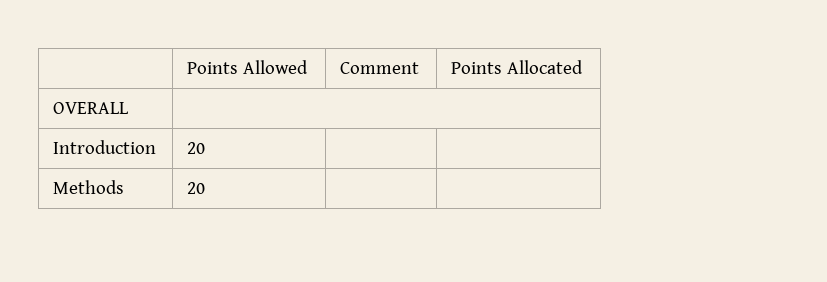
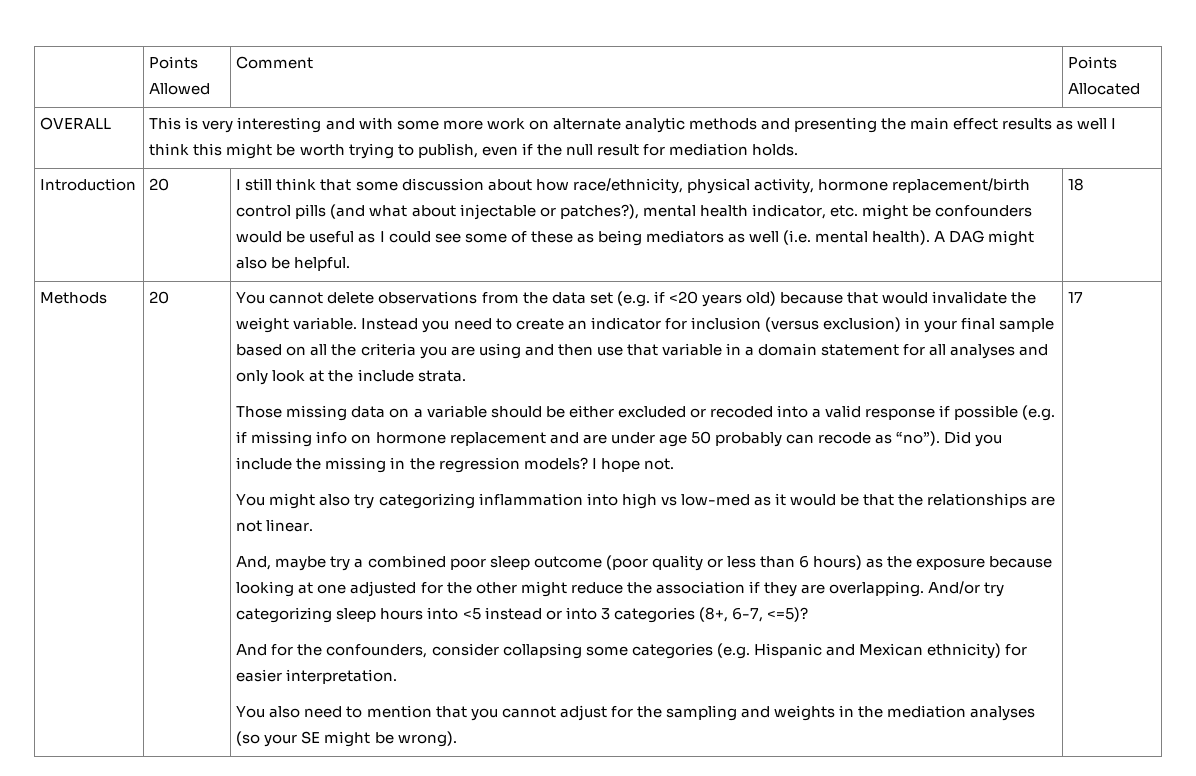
[53,140,157,154] [187,142,206,154] [53,180,125,194] [187,182,206,194] // Introduction | 20 | | // Methods | 20 | | -> [149,117,1117,133] [149,143,799,159] [40,178,137,191] [149,178,170,191] [236,178,1030,194] [236,204,1033,220] [236,230,1035,246] [236,257,351,271] [1068,178,1085,191] [40,292,108,304] [149,291,170,304] [236,291,1037,307] [236,317,1055,333] [236,343,1049,359] [236,369,466,385] [236,405,1056,421] [236,431,1003,447] [236,457,674,473] [236,493,1056,509] [236,519,314,532] [236,555,1053,571] [236,581,1005,597] [236,607,808,623] [236,643,1027,659] [236,669,398,684] [236,705,1036,721] [236,731,457,747] [1068,292,1084,303] This is very interesting and with some more work on alternate analytic methods and presenting the main effect results as well I think this might be worth trying to publish, even if the null result for mediation holds. // Introduction | 20 | I still think that some discussion about how race/ethnicity, physical activity, hormone replacement/birth control pills (and what about injectable or patches?), mental health indicator, etc. might be confounders would be useful as I could see some of these as being mediators as well (i.e. mental health). A DAG might also be helpful. | 18 // Methods | 20 | You cannot delete observations from the data set (e.g. if <20 years old) because that would invalidate the weight variable. Instead you need to create an indicator for inclusion (versus exclusion) in your final sample based on all the criteria you are using and then use that variable in a domain statement for all analyses and only look at the include strata. // Those missing data on a variable should be either excluded or recoded into a valid response if possible (e.g. if missing info on hormone replacement and are under age 50 probably can recode as “no”). Did you include the missing in the regression models? I hope not. // You might also try categorizing inflammation into high vs low-med as it would be that the relationships are not linear. // And, maybe try a combined poor sleep outcome (poor quality or less than 6 hours) as the exposure because looking at one adjusted for the other might reduce the association if they are overlapping. And/or try categorizing sleep hours into <5 instead or into 3 categories (8+, 6-7, <=5)? // And for the confounders, consider collapsing some categories (e.g. Hispanic and Mexican ethnicity) for easier interpretation. // You also need to mention that you cannot adjust for the sampling and weights in the mediation analyses (so your SE might be wrong). | 17

